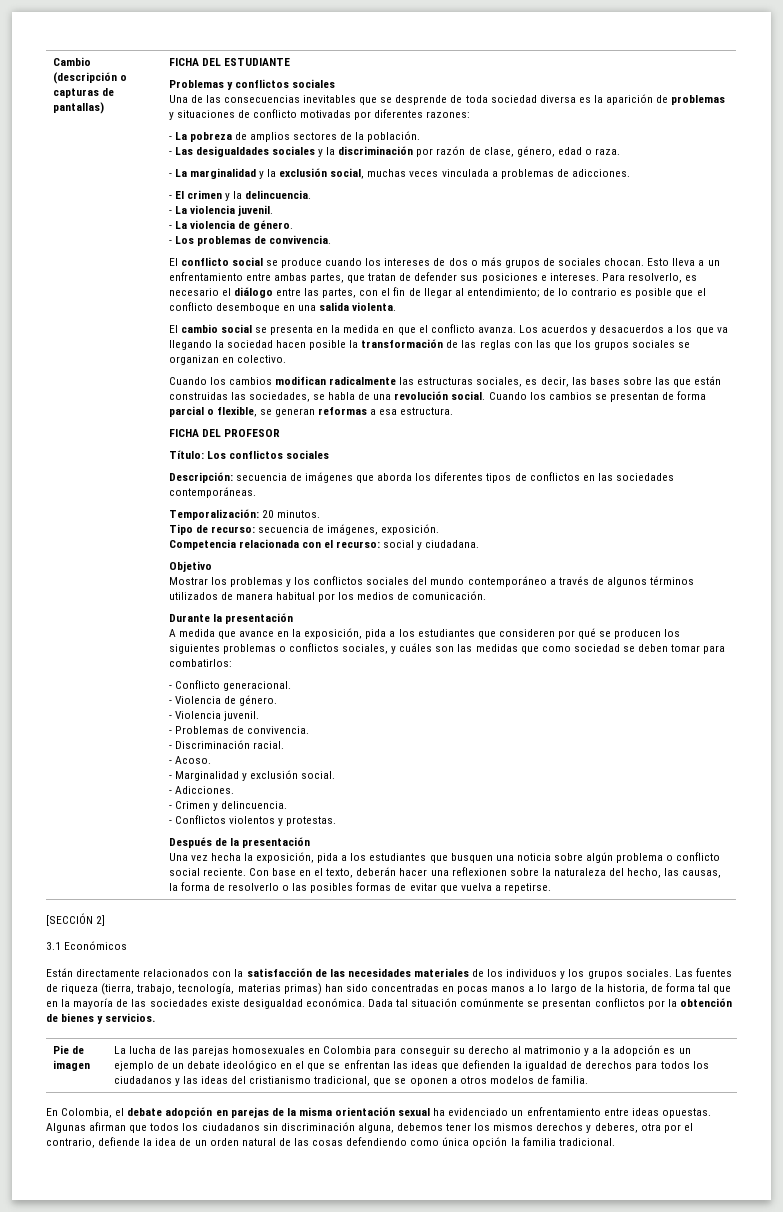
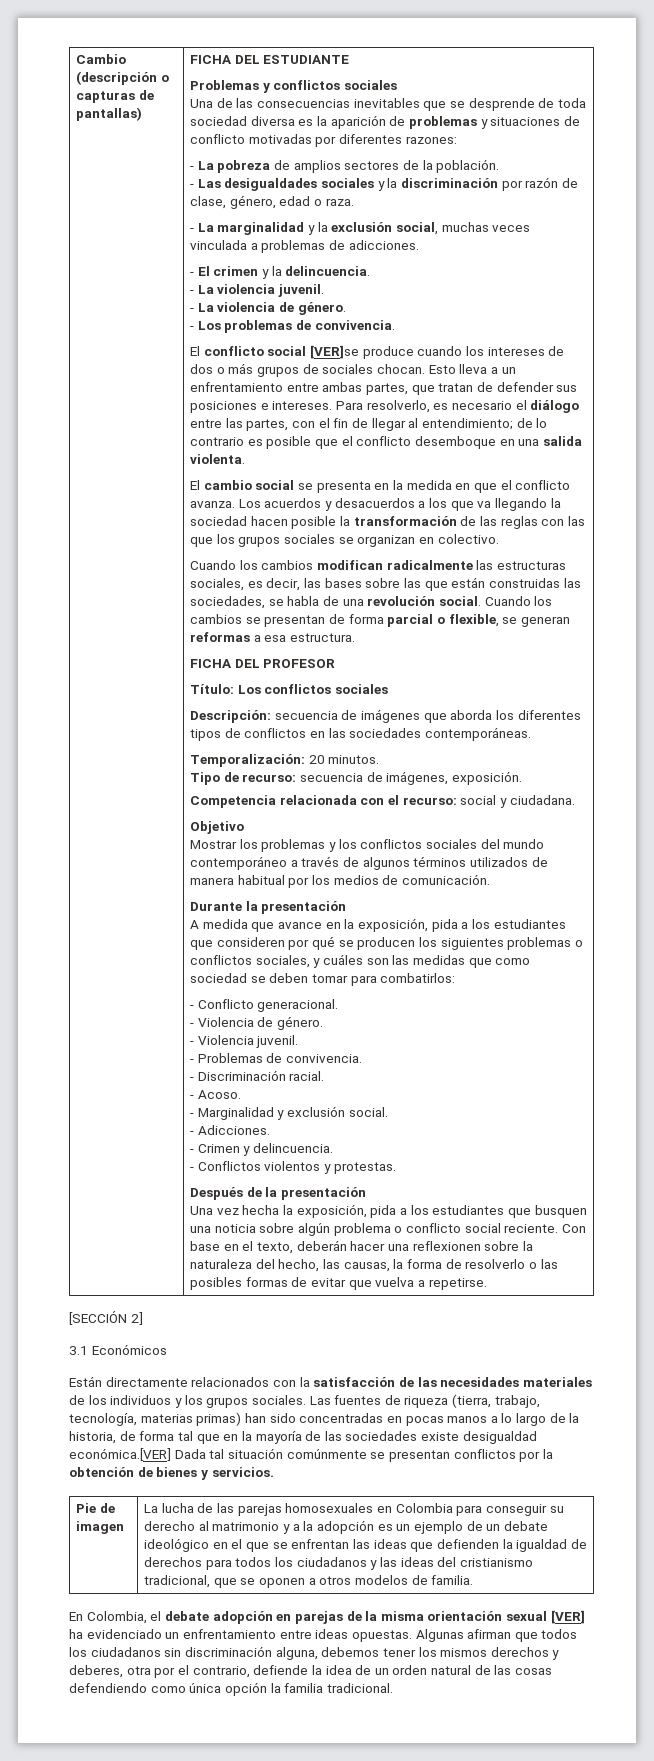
[265,260,278,266] se -> [309,345,359,359] [VER]se
[305,998,365,1007] económica. -> [69,1448,171,1461] económica.[VER]
(431, 1112) none -> [550,1610,585,1624] [VER]

